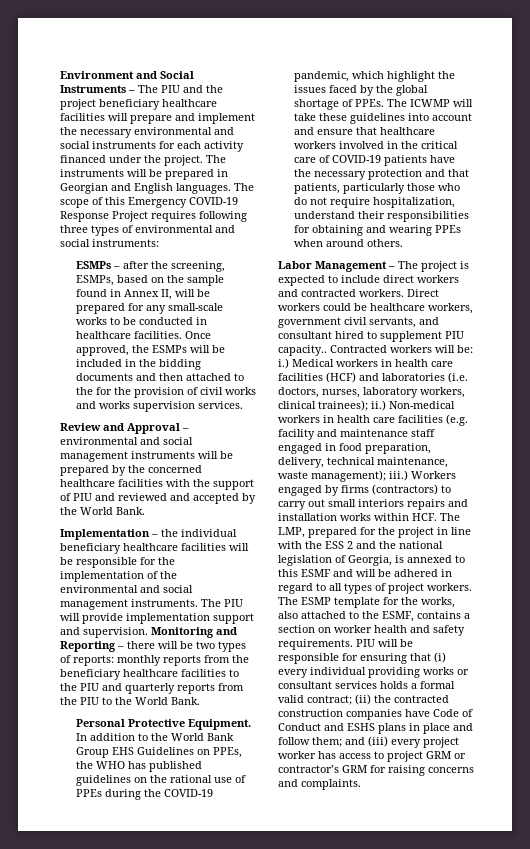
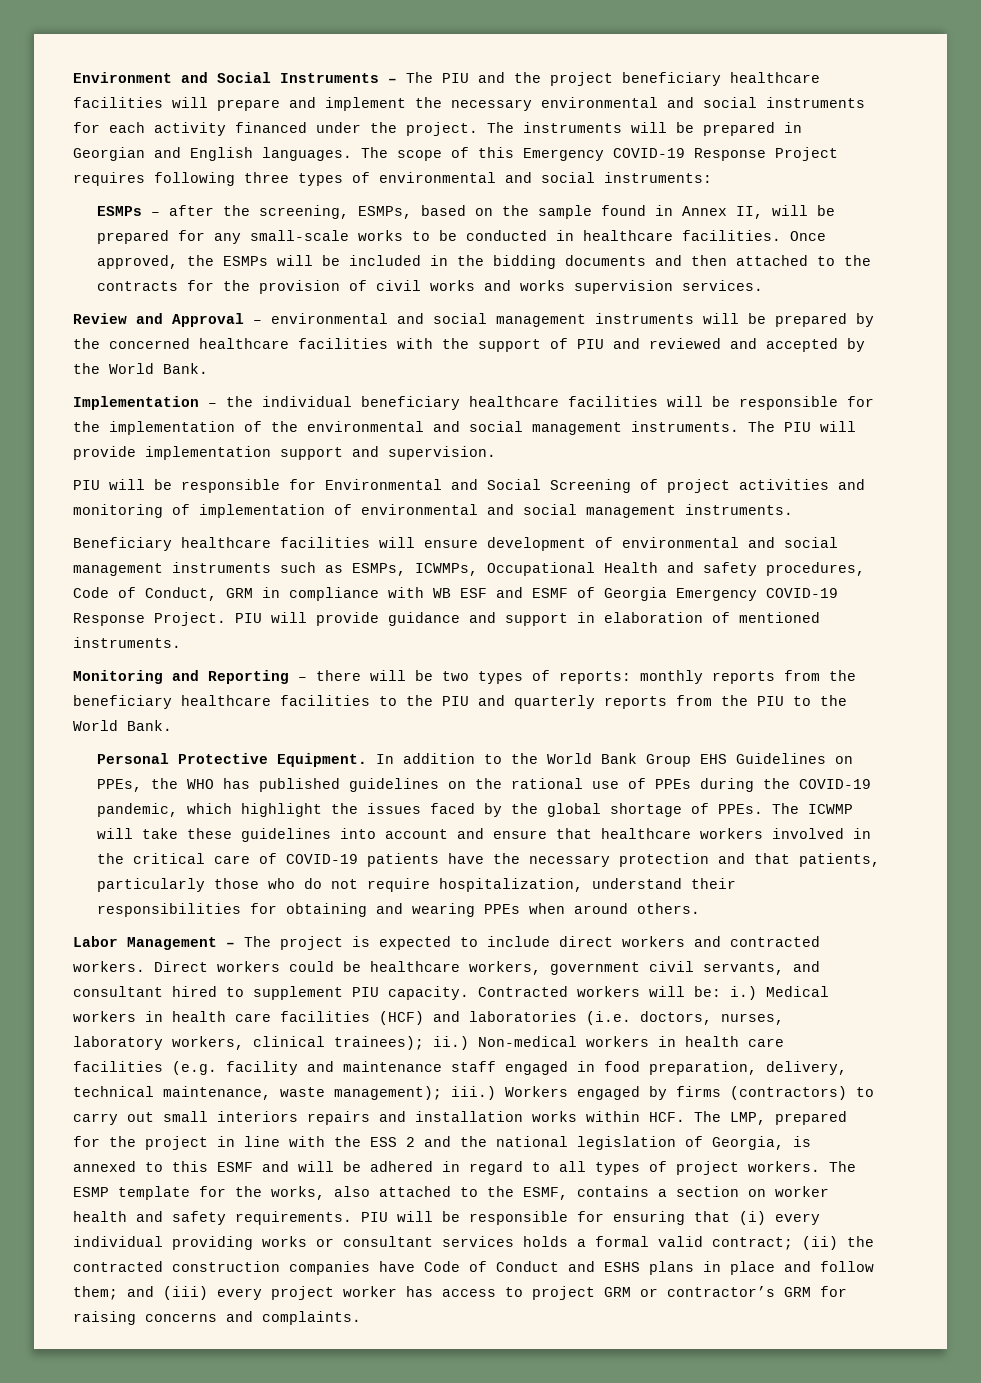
(93, 391) none -> [96,281,178,291] contracts
(148, 632) none -> [73,479,865,493] [73,504,793,518] [73,537,838,551] [73,562,865,576] [73,587,838,601] [73,612,820,626] [73,637,181,648] // PIU will be responsible for Environmental and Social Screening of project activities and monitoring of implementation of environmental and social management instruments. // Beneficiary healthcare facilities will ensure development of environmental and social management instruments such as ESMPs, ICWMPs, Occupational Health and safety procedures, Code of Conduct, GRM in compliance with WB ESF and ESMF of Georgia Emergency COVID-19 Response Project. PIU will provide guidance and support in elaboration of mentioned instruments. //
[278,345,327,356] capacity.. -> [388,986,469,1000] capacity.

